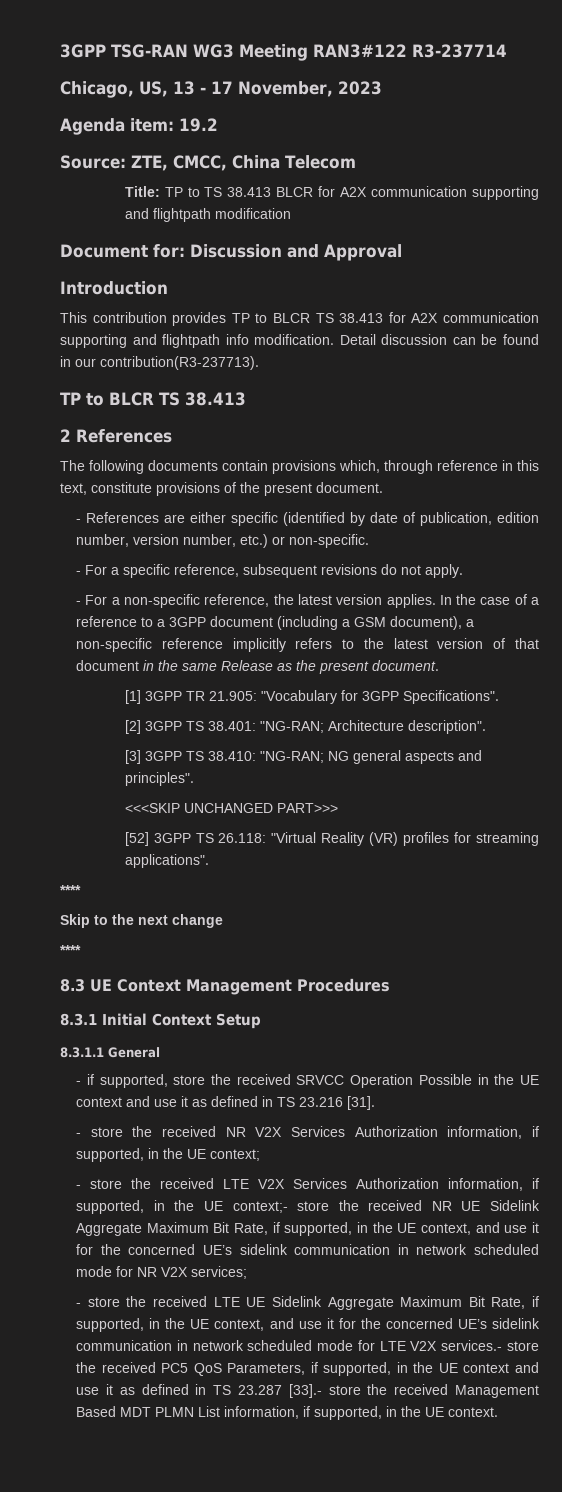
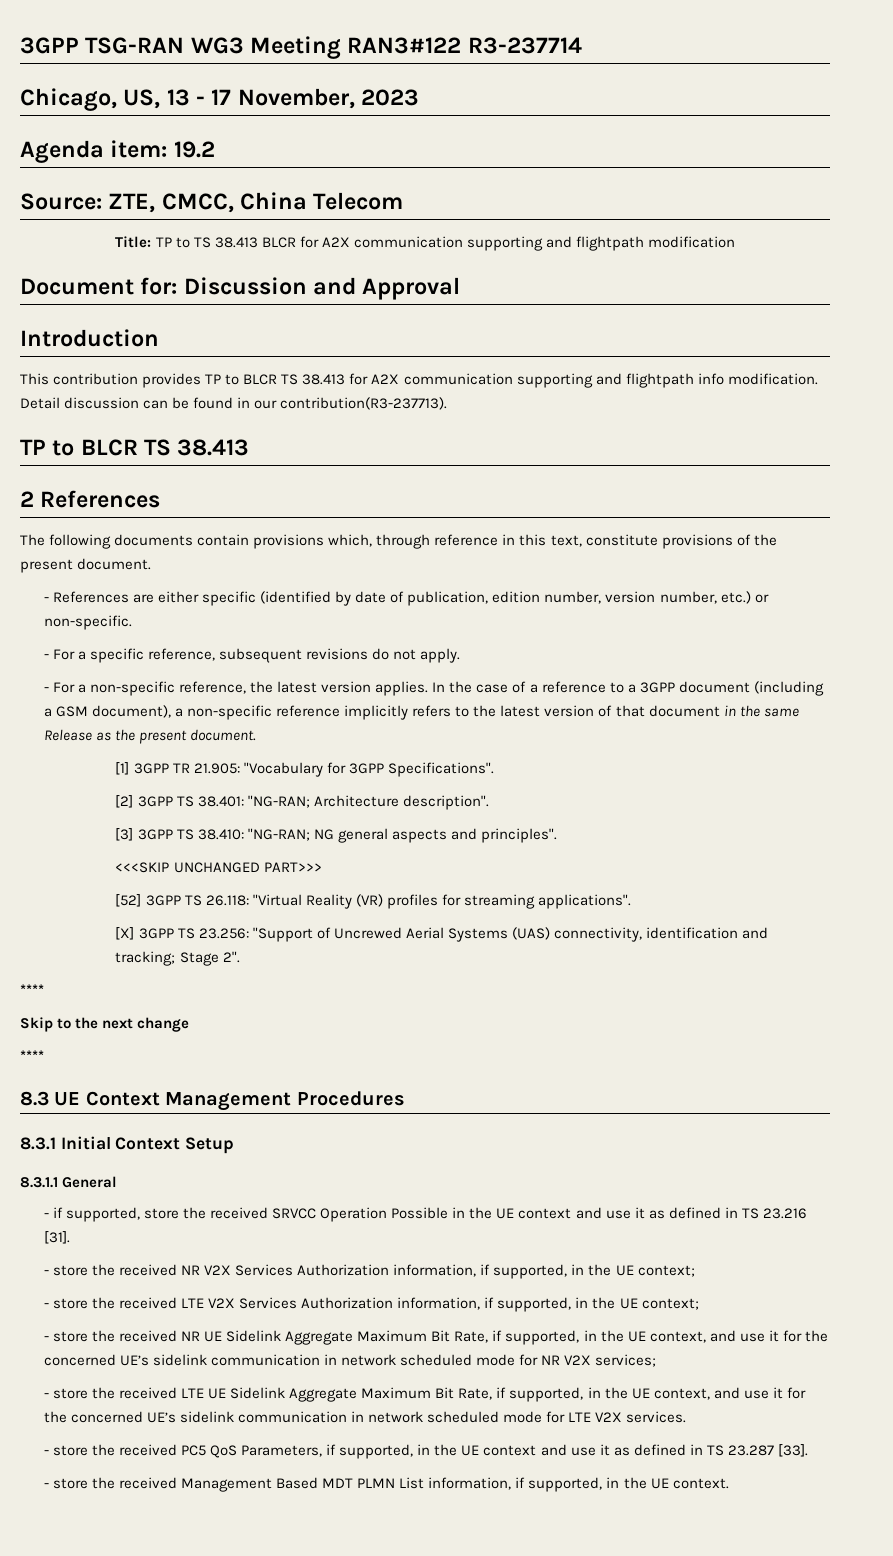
(209, 861) none -> [115,927,769,942] [115,951,240,966] // [X] 3GPP TS 23.256: "Support of Uncrewed Aerial Systems (UAS) connectivity, identification and tracking; Stage 2".
[232,1201,288,1213] context;- -> [641,1298,699,1310] [43,1336,49,1341] context; // -
[441,1340,503,1351] services.- -> [626,1411,687,1423] [43,1450,49,1455] services. // -
[288,1384,322,1398] [33].- -> [777,1444,808,1457] [43,1483,49,1488] [33]. // -

